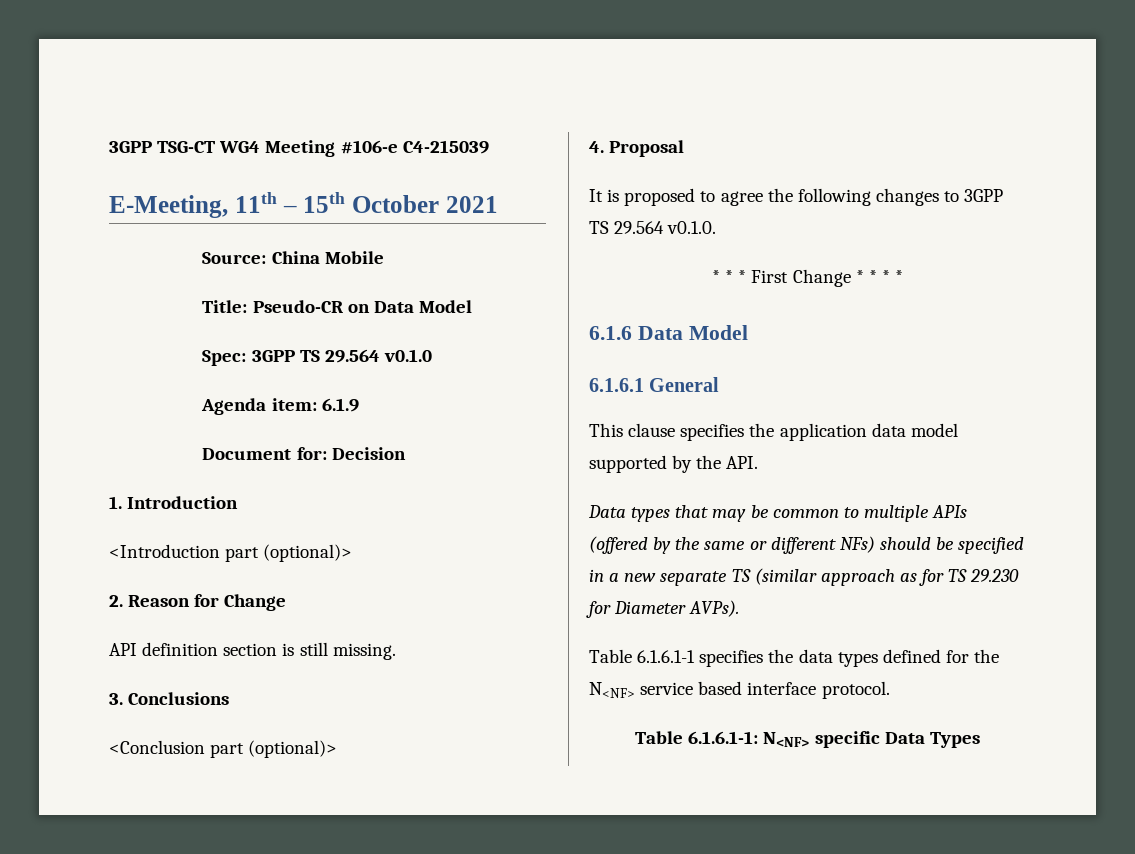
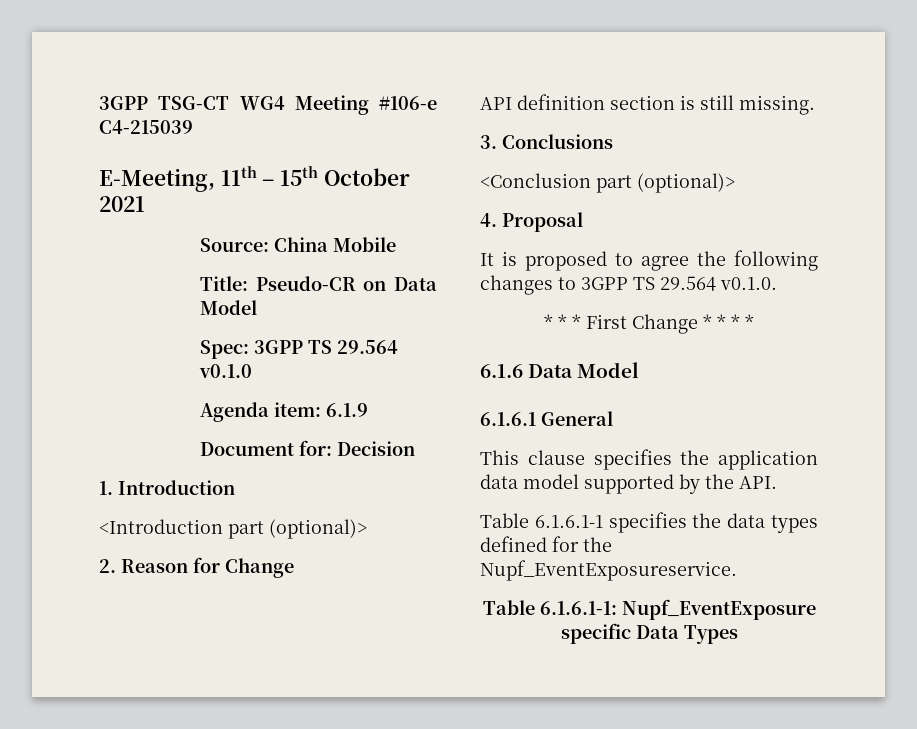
[588,505,968,522] [589,536,1025,554] [589,568,1020,586] [586,600,740,618] // Data types that may be common to multiple APIs (offered by the same or different NFs) should be specified in a new separate TS (similar approach as for TS 29.230 for Diameter AVPs). -> (777, 482) none
[589,681,890,699] N<NF> service based interface protocol. -> [480,560,737,581] Nupf_EventExposureservice.
[763,732,810,747] N<NF> -> [621,599,816,620] Nupf_EventExposure

